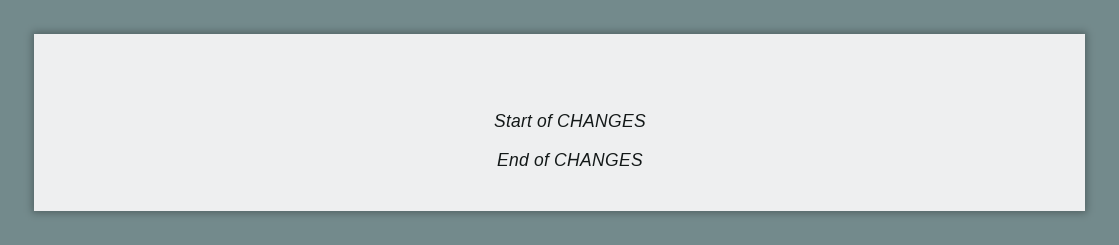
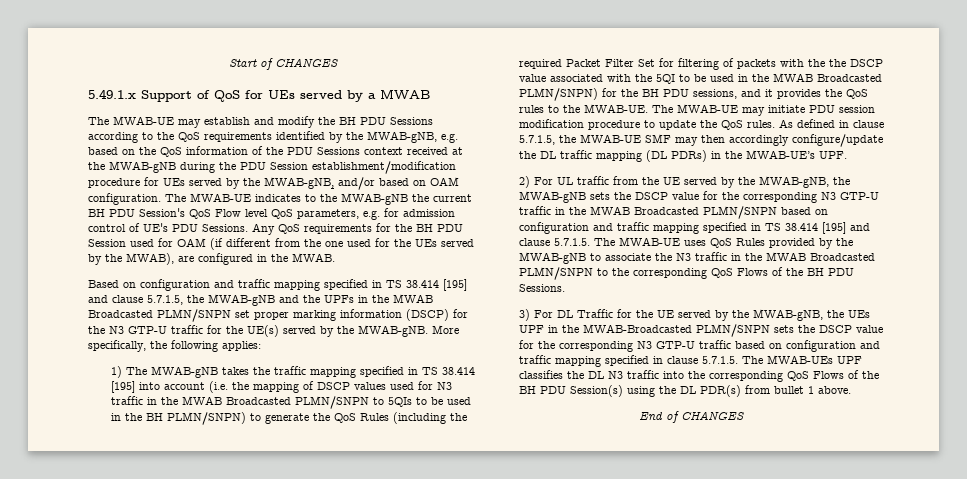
(646, 120) none -> [88,89,430,102] [88,116,433,128] [88,131,458,143] [88,146,463,157] [88,161,456,174] [88,177,459,190] [88,193,472,205] [88,208,455,220] [88,223,463,235] [88,238,474,250] [88,253,335,265] [88,279,467,291] [88,294,433,306] [88,309,468,322] [88,325,459,337] [88,340,261,352] [110,366,475,378] [110,381,452,393] [110,396,471,409] [110,412,467,425] [518,58,883,70] [518,73,882,84] [518,88,868,101] [518,104,875,116] [518,119,884,130] [518,134,883,147] [518,150,847,162] [518,176,850,188] [518,191,879,203] [518,206,828,219] [518,222,870,234] [518,237,853,249] [518,252,875,264] [518,267,854,280] [518,284,565,292] [518,309,870,321] [518,324,883,337] [518,340,880,352] [518,355,862,367] [518,370,879,382] [518,385,851,397] // 5.49.1.x Support of QoS for UEs served by a MWAB // The MWAB-UE may establish and modify the BH PDU Sessions according to the QoS requirements identified by the MWAB-gNB, e.g. based on the QoS information of the PDU Sessions context received at the MWAB-gNB during the PDU Session establishment/modification procedure for UEs served by the MWAB-gNB, and/or based on OAM configuration. The MWAB-UE indicates to the MWAB-gNB the current BH PDU Session's QoS Flow level QoS parameters, e.g. for admission control of UE's PDU Sessions. Any QoS requirements for the BH PDU Session used for OAM (if different from the one used for the UEs served by the MWAB), are configured in the MWAB. // Based on configuration and traffic mapping specified in TS 38.414 [195] and clause 5.7.1.5, the MWAB-gNB and the UPFs in the MWAB Broadcasted PLMN/SNPN set proper marking information (DSCP) for the N3 GTP-U traffic for the UE(s) served by the MWAB-gNB. More specifically, the following applies: // 1) The MWAB-gNB takes the traffic mapping specified in TS 38.414 [195] into account (i.e. the mapping of DSCP values used for N3 traffic in the MWAB Broadcasted PLMN/SNPN to 5QIs to be used in the BH PLMN/SNPN) to generate the QoS Rules (including the required Packet Filter Set for filtering of packets with the the DSCP value associated with the 5QI to be used in the MWAB Broadcasted PLMN/SNPN) for the BH PDU sessions, and it provides the QoS rules to the MWAB-UE. The MWAB-UE may initiate PDU session modification procedure to update the QoS rules. As defined in clause 5.7.1.5, the MWAB-UE SMF may then accordingly configure/update the DL traffic mapping (DL PDRs) in the MWAB-UE’s UPF. // 2) For UL traffic from the UE served by the MWAB-gNB, the MWAB-gNB sets the DSCP value for the corresponding N3 GTP-U traffic in the MWAB Broadcasted PLMN/SNPN based on configuration and traffic mapping specified in TS 38.414 [195] and clause 5.7.1.5. The MWAB-UE uses QoS Rules provided by the MWAB-gNB to associate the N3 traffic in the MWAB Broadcasted PLMN/SNPN to the corresponding QoS Flows of the BH PDU Sessions. // 3) For DL Traffic for the UE served by the MWAB-gNB, the UEs UPF in the MWAB-Broadcasted PLMN/SNPN sets the DSCP value for the corresponding N3 GTP-U traffic based on configuration and traffic mapping specified in clause 5.7.1.5. The MWAB-UEs UPF classifies the DL N3 traffic into the corresponding QoS Flows of the BH PDU Session(s) using the DL PDR(s) from bullet 1 above.

